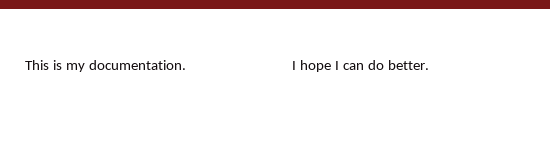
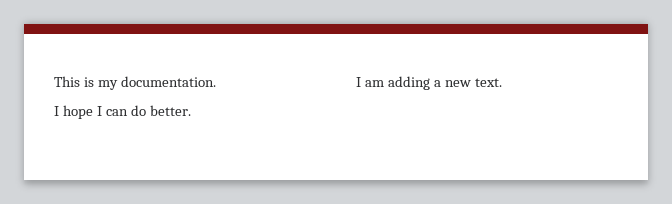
(429, 65) none -> [356,76,502,90] // I am adding a new text.

